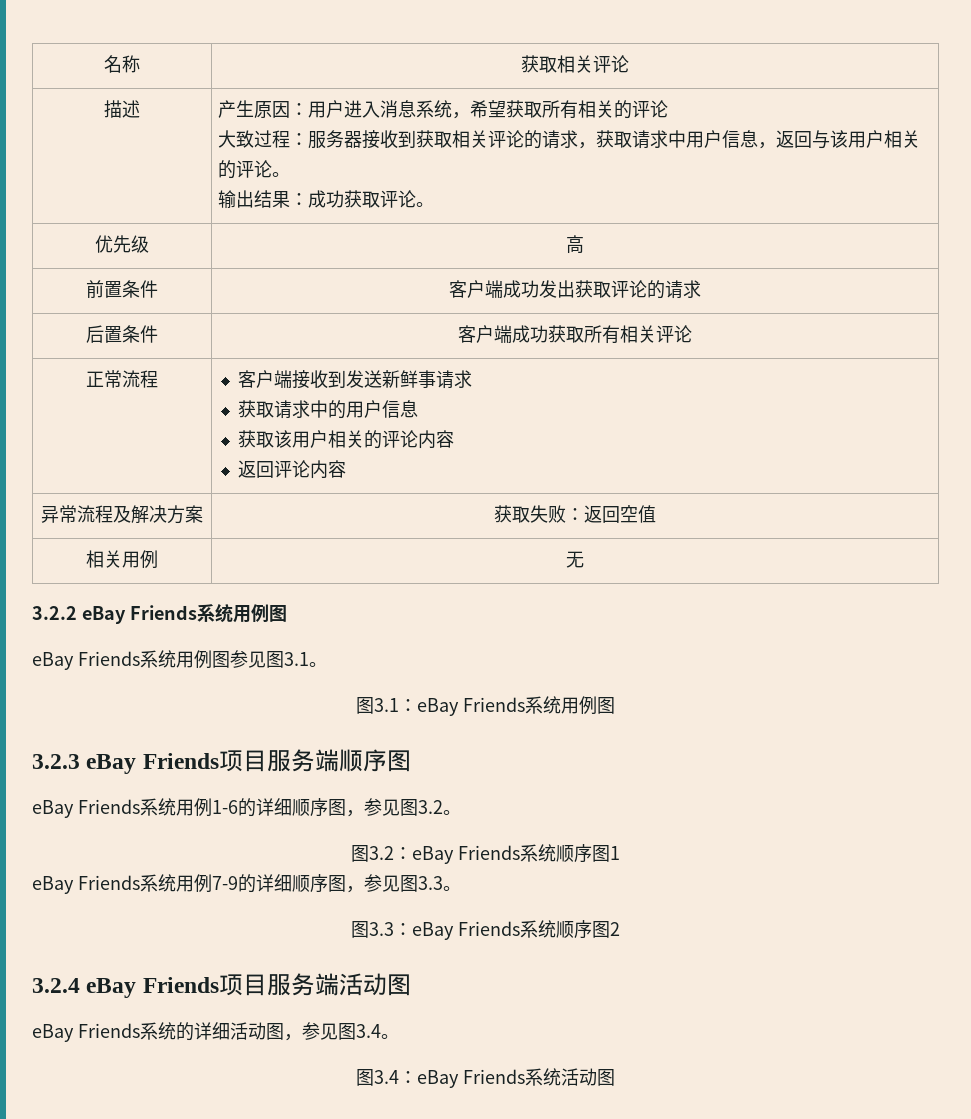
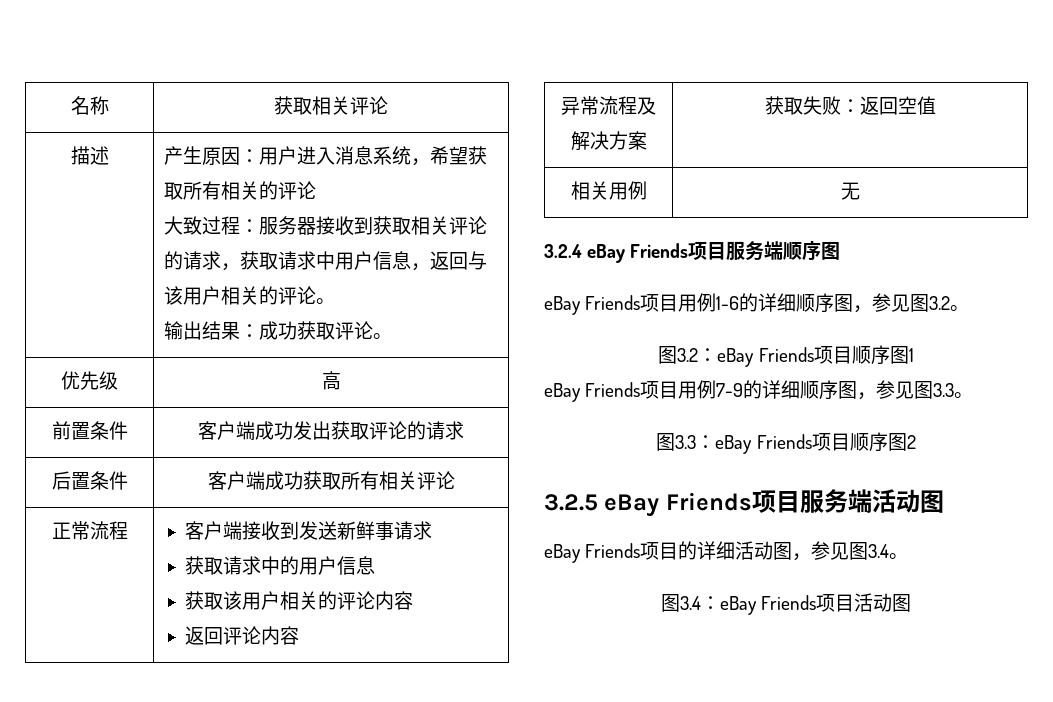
[32,603,287,624] [32,650,327,670] [356,696,615,716] [32,754,80,769] 3.2.2 eBay Friends系统用例图 // eBay Friends系统用例图参见图3.1。 // 图3.1：eBay Friends系统用例图 // 3.2.3 -> [544,244,582,258] 3.2.4
[139,798,176,816] 系统 -> [640,294,679,312] 项目
[519,844,556,862] 系统 -> [813,346,852,364] 项目
[139,874,176,892] 系统 -> [640,381,679,399] 项目
[519,920,556,938] 系统 -> [811,433,850,451] 项目
[32,978,80,993] 3.2.4 -> [544,494,598,511] 3.2.5
[139,1022,176,1040] 系统 -> [640,542,679,560] 项目
[524,1068,561,1086] 系统 -> [816,594,855,612] 项目

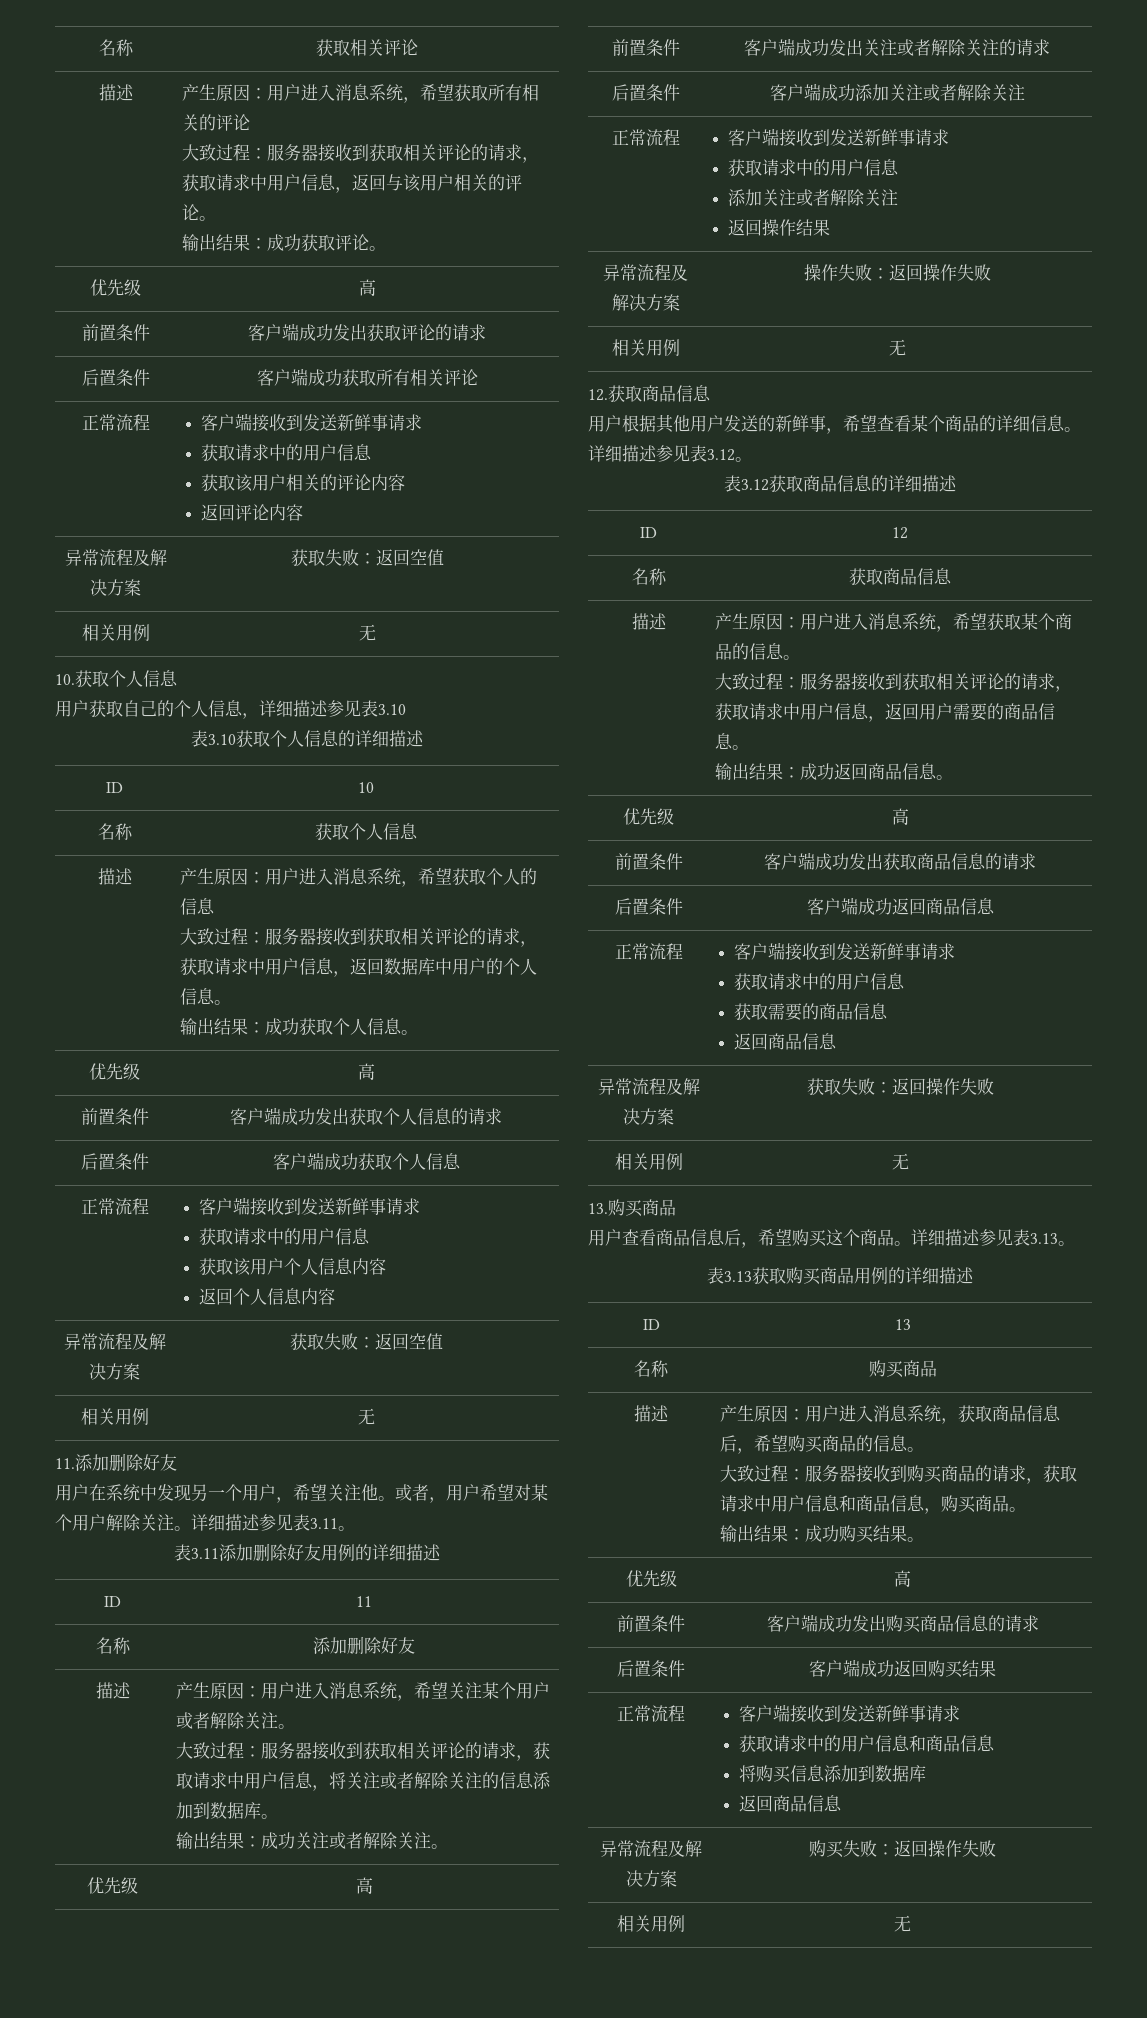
[544,241,841,263] [544,293,970,315] [658,345,914,367] [544,380,974,402] [656,432,916,454] [544,489,944,517] [544,541,909,563] [660,593,912,615] 3.2.4 eBay Friends项目服务端顺序图 // eBay Friends项目用例1-6的详细顺序图，参见图3.2。 // 图3.2：eBay Friends项目顺序图1 // eBay Friends项目用例7-9的详细顺序图，参见图3.3。 // 图3.3：eBay Friends项目顺序图2 // 3.2.5 eBay Friends项目服务端活动图 // eBay Friends项目的详细活动图，参见图3.4。 // 图3.4：eBay Friends项目活动图 -> [55,670,178,687] [55,700,406,719] [191,730,424,747] [106,782,123,793] [358,782,374,793] [97,823,133,840] [315,823,418,840] [97,868,133,885] [180,867,538,887] [180,898,216,915] [180,928,538,947] [180,958,538,977] [180,988,232,1005] [180,1018,419,1035] [89,1063,140,1080] [357,1063,375,1080] [80,1108,149,1125] [230,1107,502,1125] [80,1153,149,1170] [272,1152,461,1170] [80,1198,149,1215] [198,1197,420,1216] [198,1228,370,1245] [198,1258,386,1276] [198,1288,335,1305] [63,1333,166,1350] [89,1363,140,1380] [289,1333,443,1350] [80,1408,149,1425] [357,1408,375,1425] [55,1453,177,1471] [55,1483,548,1503] [55,1514,355,1531] [174,1543,441,1561] [104,1596,121,1607] [356,1596,372,1607] [95,1637,131,1654] [313,1636,415,1654] [95,1682,131,1699] [176,1681,551,1701] [176,1712,296,1729] [176,1742,551,1761] [176,1772,552,1791] [176,1802,279,1819] [176,1832,449,1849] [87,1877,138,1894] [355,1877,373,1894] [611,39,680,56] [744,38,1050,56] [611,84,680,101] [769,83,1025,101] [611,129,680,146] [727,128,949,147] [727,159,899,176] [727,189,898,206] [727,219,830,236] [603,264,688,281] [611,294,680,311] [803,264,991,281] [611,339,680,356] [888,339,906,356] [588,385,711,402] [588,414,1081,434] [588,445,752,462] [724,475,957,492] [640,527,657,538] [892,527,908,539] [631,568,667,585] [849,568,952,585] [631,613,667,630] [715,612,1073,632] [715,643,801,660] [715,673,1073,692] [715,703,1056,722] [715,733,750,750] [715,763,954,780] [623,808,674,825] [891,808,909,825] [614,853,683,870] [764,852,1036,870] [614,898,683,915] [806,897,995,915] [614,943,683,960] [733,942,955,961] [733,973,905,990] [733,1003,888,1021] [733,1033,837,1050] [597,1078,700,1095] [623,1108,674,1125] [806,1078,994,1095] [614,1153,683,1170] [891,1153,909,1170] [588,1199,676,1217] [588,1228,1075,1248] [707,1267,974,1285] [642,1319,660,1330] [894,1319,911,1330] [634,1360,669,1377] [868,1360,937,1378] [634,1405,669,1422] [720,1405,1062,1424] [720,1434,925,1454] [720,1465,1078,1484] [720,1495,1027,1514] [720,1525,925,1543] [625,1570,677,1587] [894,1570,911,1587] [617,1615,685,1632] [766,1614,1039,1633] [617,1660,685,1677] [809,1659,996,1678] [617,1705,685,1722] [738,1704,960,1723] [738,1735,995,1752] [738,1765,926,1783] [738,1795,842,1812] [600,1840,702,1857] [625,1870,677,1887] [809,1840,996,1858] [617,1915,685,1932] [894,1915,911,1932] 10.获取个人信息 // 用户获取自己的个人信息，详细描述参见表3.10 // 表3.10获取个人信息的详细描述 // ID | 10 // 名称 | 获取个人信息 // 描述 | 产生原因：用户进入消息系统，希望获取个人的信息 // 大致过程：服务器接收到获取相关评论的请求，获取请求中用户信息，返回数据库中用户的个人信息。 // 输出结果：成功获取个人信息。 // 优先级 | 高 // 前置条件 | 客户端成功发出获取个人信息的请求 // 后置条件 | 客户端成功获取个人信息 // 正常流程 | 客户端接收到发送新鲜事请求 // 获取请求中的用户信息 // 获取该用户个人信息内容 // 返回个人信息内容 // 异常流程及解决方案 | 获取失败：返回空值 // 相关用例 | 无 // 11.添加删除好友 // 用户在系统中发现另一个用户，希望关注他。或者，用户希望对某个用户解除关注。详细描述参见表3.11。 // 表3.11添加删除好友用例的详细描述 // ID | 11 // 名称 | 添加删除好友 // 描述 | 产生原因：用户进入消息系统，希望关注某个用户或者解除关注。 // 大致过程：服务器接收到获取相关评论的请求，获取请求中用户信息，将关注或者解除关注的信息添加到数据库。 // 输出结果：成功关注或者解除关注。 // 优先级 | 高 // 前置条件 | 客户端成功发出关注或者解除关注的请求 // 后置条件 | 客户端成功添加关注或者解除关注 // 正常流程 | 客户端接收到发送新鲜事请求 // 获取请求中的用户信息 // 添加关注或者解除关注 // 返回操作结果 // 异常流程及解决方案 | 操作失败：返回操作失败 // 相关用例 | 无 // 12.获取商品信息 // 用户根据其他用户发送的新鲜事，希望查看某个商品的详细信息。详细描述参见表3.12。 // 表3.12获取商品信息的详细描述 // ID | 12 // 名称 | 获取商品信息 // 描述 | 产生原因：用户进入消息系统，希望获取某个商品的信息。 // 大致过程：服务器接收到获取相关评论的请求，获取请求中用户信息，返回用户需要的商品信息。 // 输出结果：成功返回商品信息。 // 优先级 | 高 // 前置条件 | 客户端成功发出获取商品信息的请求 // 后置条件 | 客户端成功返回商品信息 // 正常流程 | 客户端接收到发送新鲜事请求 // 获取请求中的用户信息 // 获取需要的商品信息 // 返回商品信息 // 异常流程及解决方案 | 获取失败：返回操作失败 // 相关用例 | 无 // 13.购买商品 // 用户查看商品信息后，希望购买这个商品。详细描述参见表3.13。 // 表3.13获取购买商品用例的详细描述 // ID | 13 // 名称 | 购买商品 // 描述 | 产生原因：用户进入消息系统，获取商品信息后，希望购买商品的信息。 // 大致过程：服务器接收到购买商品的请求，获取请求中用户信息和商品信息，购买商品。 // 输出结果：成功购买结果。 // 优先级 | 高 // 前置条件 | 客户端成功发出购买商品信息的请求 // 后置条件 | 客户端成功返回购买结果 // 正常流程 | 客户端接收到发送新鲜事请求 // 获取请求中的用户信息和商品信息 // 将购买信息添加到数据库 // 返回商品信息 // 异常流程及解决方案 | 购买失败：返回操作失败 // 相关用例 | 无

